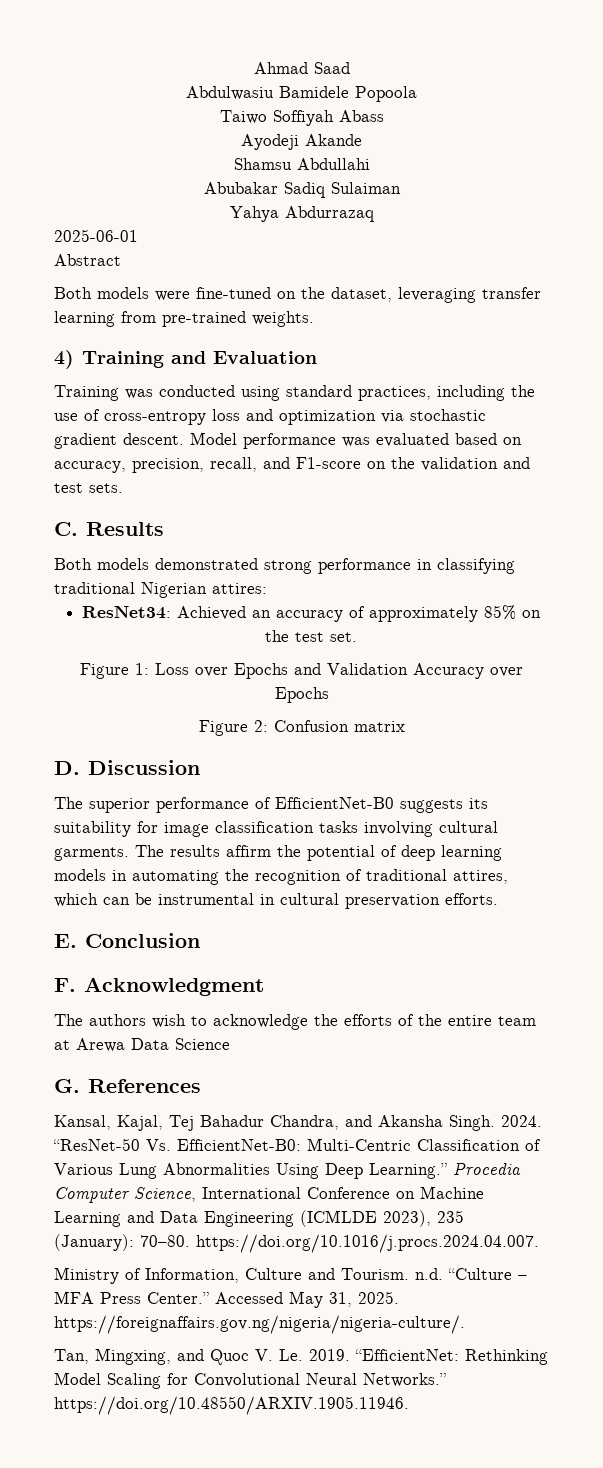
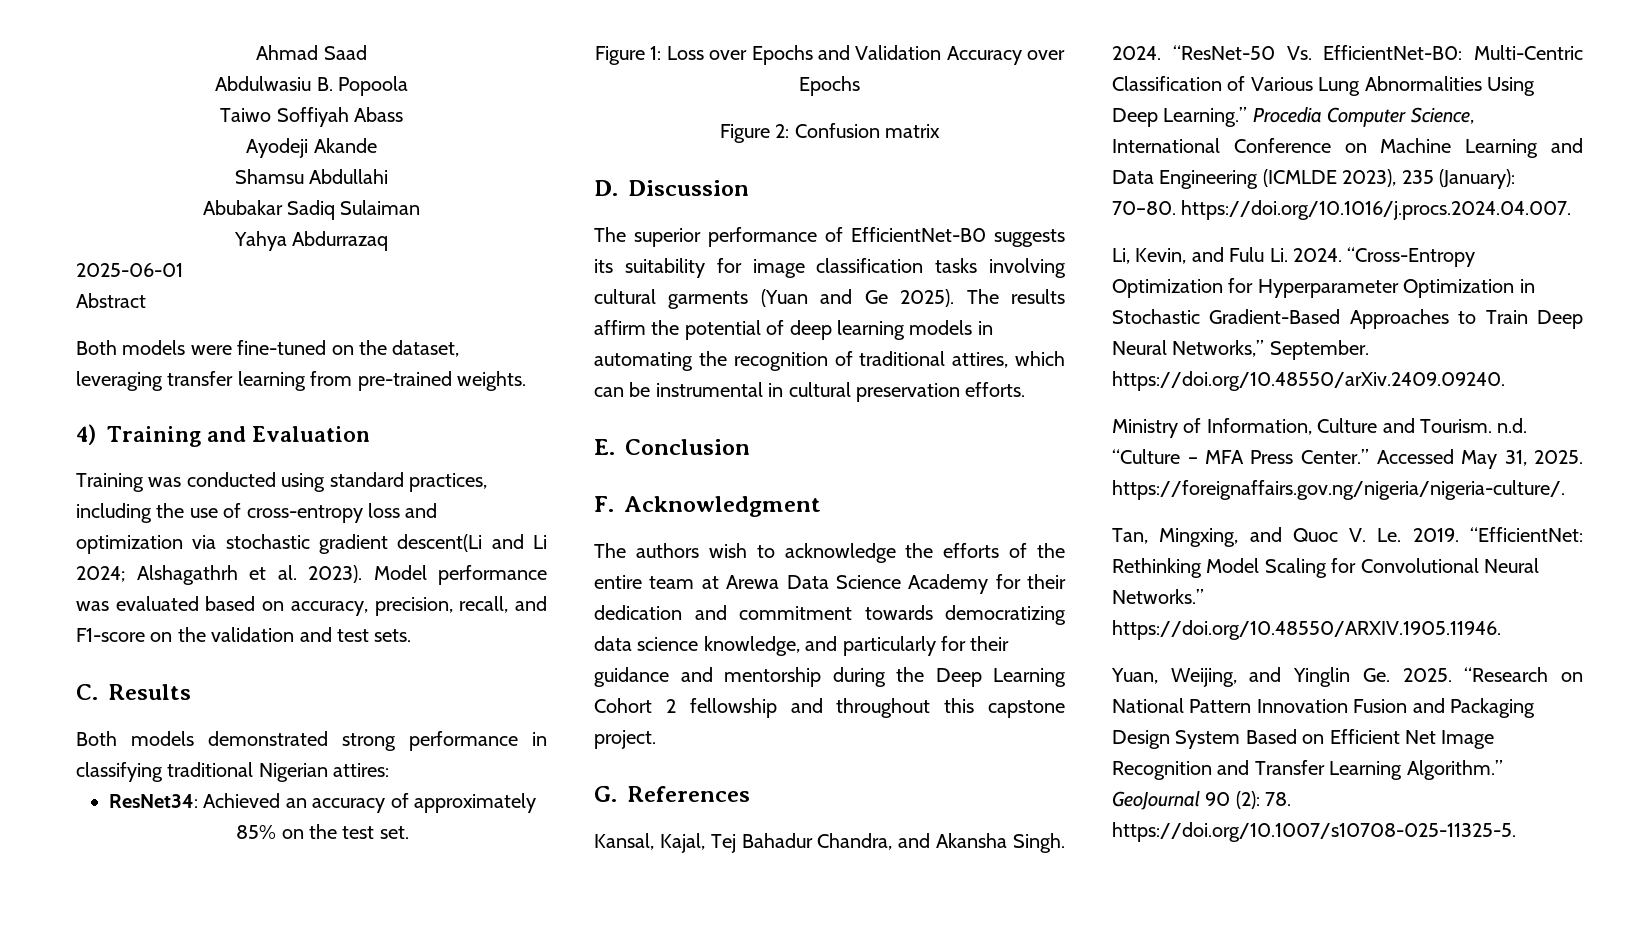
[279,86,349,98] Bamidele -> [316,77,333,91] B.
[123,433,184,445] descent. -> [397,534,547,552] [76,565,362,585] descent(Li and Li 2024; Alshagathrh et al. 2023).
[54,847,129,861] garments. -> [668,289,955,309] garments (Yuan and Ge 2025).
(230, 1044) none -> [908,574,1066,594] [594,605,1066,625] [594,636,1010,656] [594,667,1066,687] [594,698,1065,718] [594,730,656,749] Academy for their dedication and commitment towards democratizing data science knowledge, and particularly for their guidance and mentorship during the Deep Learning Cohort 2 fellowship and throughout this capstone project.
(539, 1243) none -> [1112,247,1476,267] [1112,278,1535,298] [1112,309,1583,329] [1112,340,1369,360] [1112,371,1505,391] // Li, Kevin, and Fulu Li. 2024. “Cross-Entropy Optimization for Hyperparameter Optimization in Stochastic Gradient-Based Approaches to Train Deep Neural Networks,” September. https://doi.org/10.48550/arXiv.2409.09240.
(409, 1405) none -> [1111,667,1583,687] [1112,698,1535,718] [1112,729,1495,749] [1112,760,1503,780] [1112,791,1292,810] [1112,822,1516,842] // Yuan, Weijing, and Yinglin Ge. 2025. “Research on National Pattern Innovation Fusion and Packaging Design System Based on Efficient Net Image Recognition and Transfer Learning Algorithm.” GeoJournal 90 (2): 78. https://doi.org/10.1007/s10708-025-11325-5.

